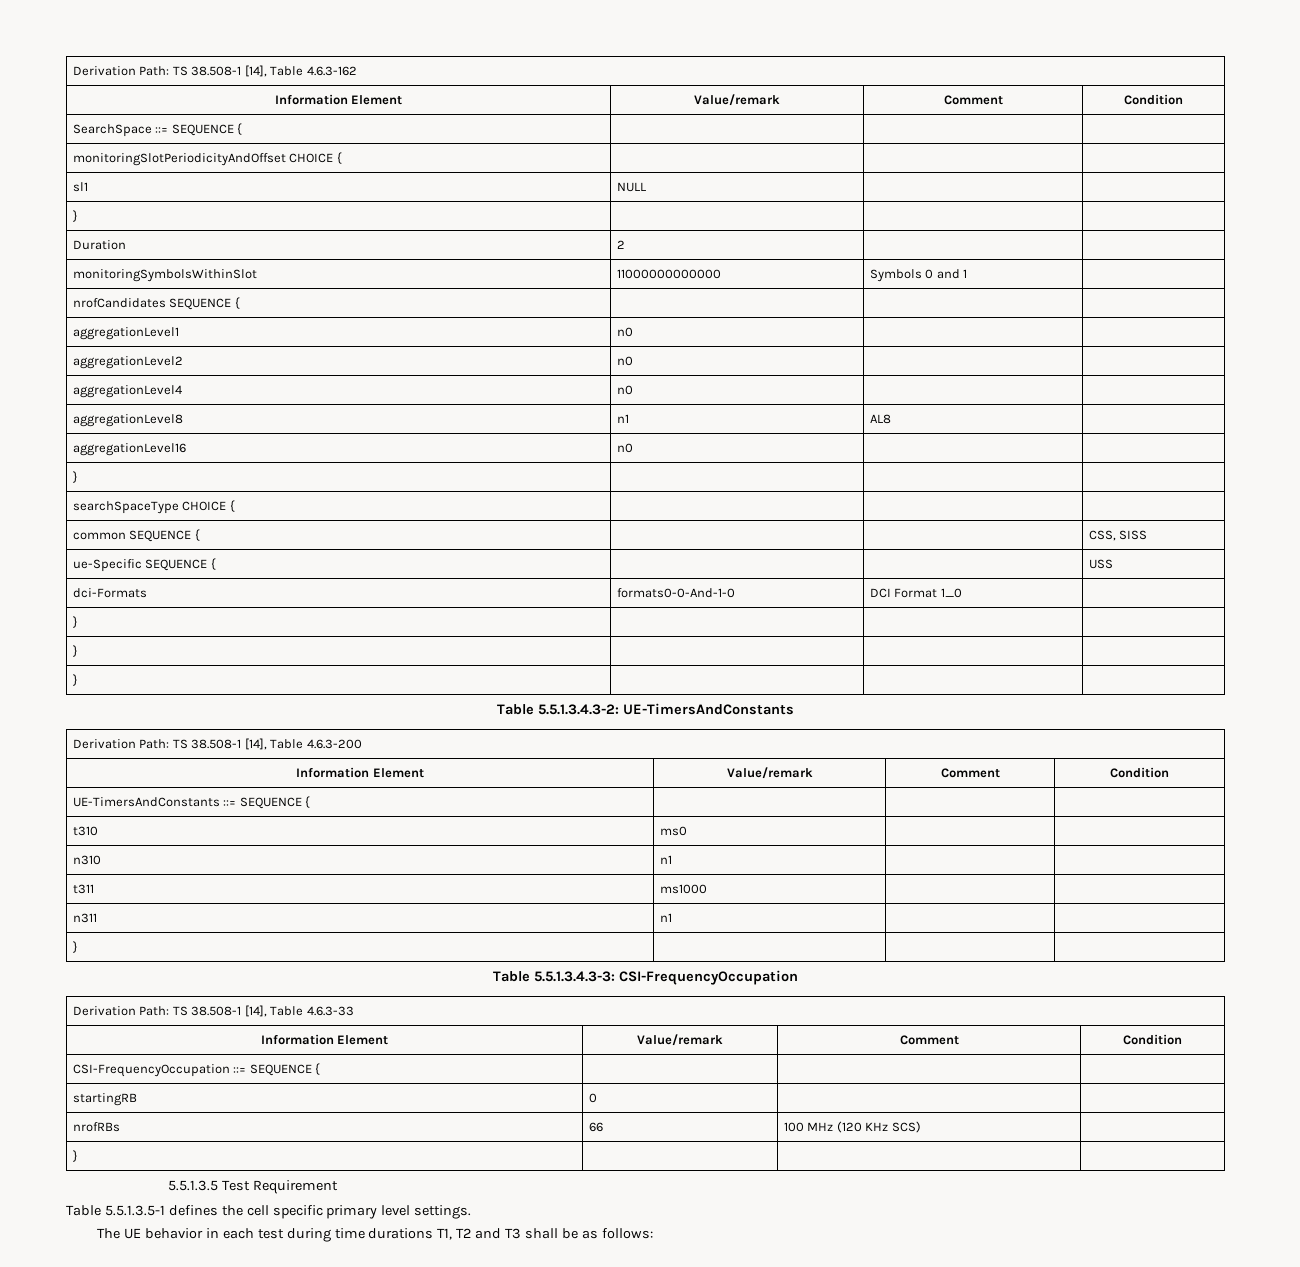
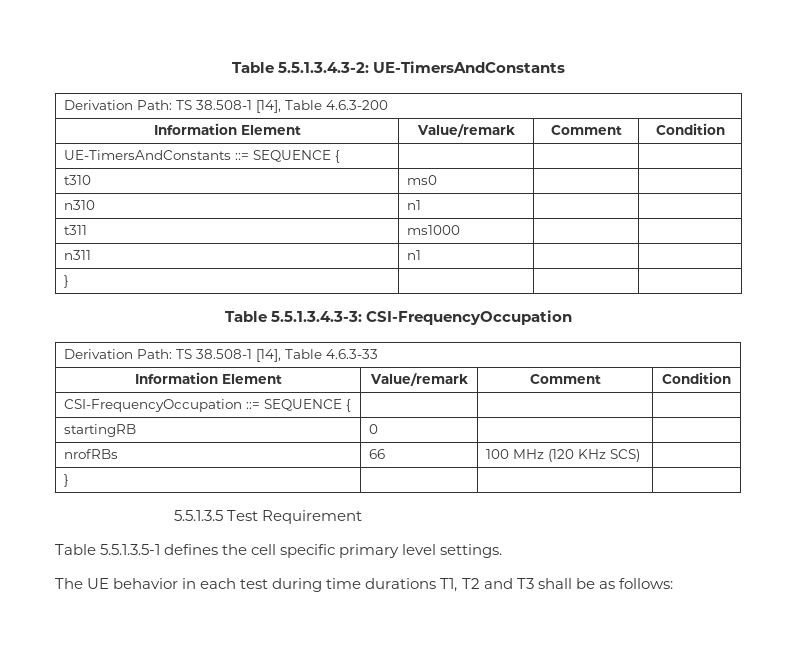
[72,65,357,77] [274,94,403,105] [694,94,780,106] [943,95,1003,105] [1124,94,1183,105] [72,123,243,137] [72,152,342,166] [72,182,88,192] [616,182,646,192] [72,210,78,222] [72,240,126,250] [616,240,625,249] [72,269,257,282] [616,269,721,279] [869,269,968,282] [72,297,240,310] [72,327,179,340] [616,327,633,337] [72,356,183,369] [616,356,633,366] [72,385,182,398] [616,385,633,395] [72,414,183,427] [616,414,629,423] [869,414,891,424] [72,443,186,456] [616,443,633,453] [72,471,78,483] [72,500,235,514] [72,529,200,542] [1088,530,1148,541] [72,558,216,572] [1088,559,1113,569] [72,588,147,598] [616,588,735,598] [869,588,962,598] [72,616,78,628] [72,645,78,657] [72,674,78,686] Derivation Path: TS 38.508-1 [14], Table 4.6.3-162 // Information Element | Value/remark | Comment | Condition // SearchSpace ::= SEQUENCE { | | | // monitoringSlotPeriodicityAndOffset CHOICE { | | | // sl1 | NULL | | // } | | | // Duration | 2 | | // monitoringSymbolsWithinSlot | 11000000000000 | Symbols 0 and 1 | // nrofCandidates SEQUENCE { | | | // aggregationLevel1 | n0 | | // aggregationLevel2 | n0 | | // aggregationLevel4 | n0 | | // aggregationLevel8 | n1 | AL8 | // aggregationLevel16 | n0 | | // } | | | // searchSpaceType CHOICE { | | | // common SEQUENCE { | | | CSS, SISS // ue-Specific SEQUENCE { | | | USS // dci-Formats | formats0-0-And-1-0 | DCI Format 1_0 | // } | | | // } | | | // } | | | // -> (231, 67) none

